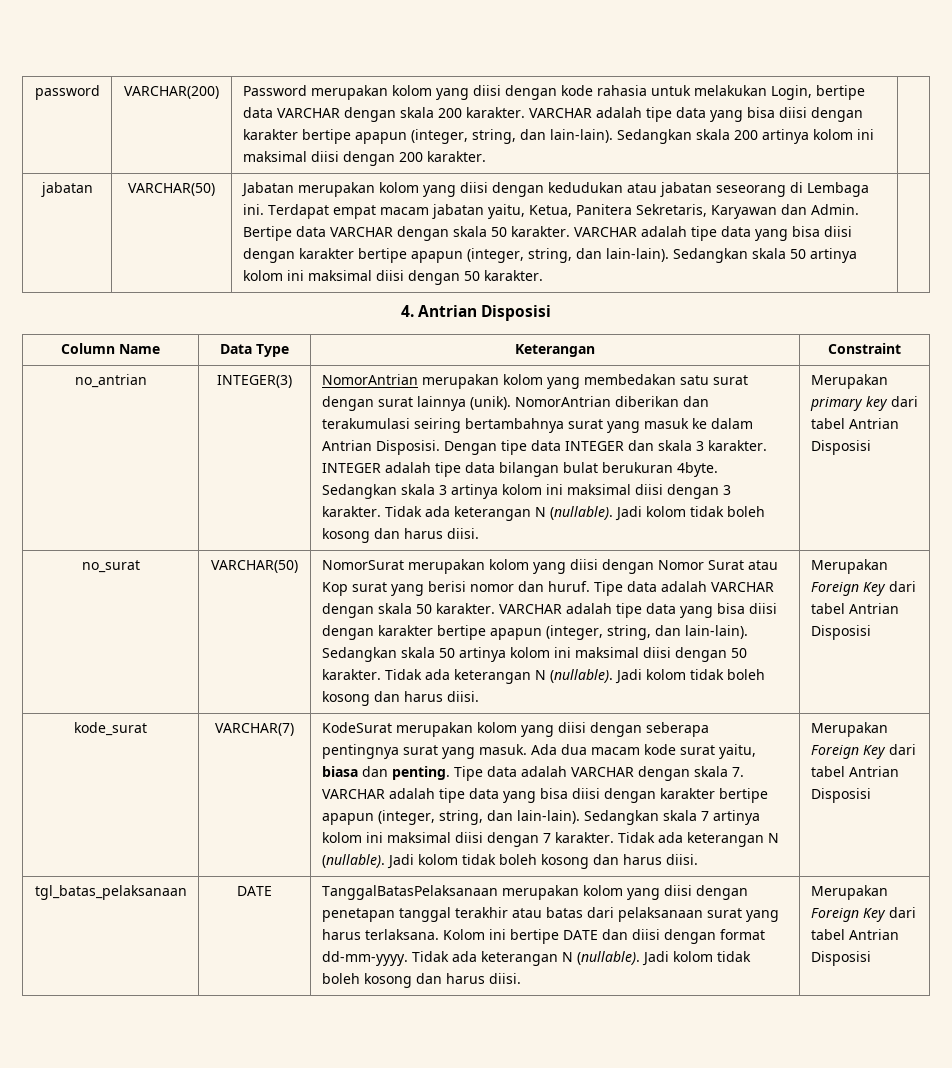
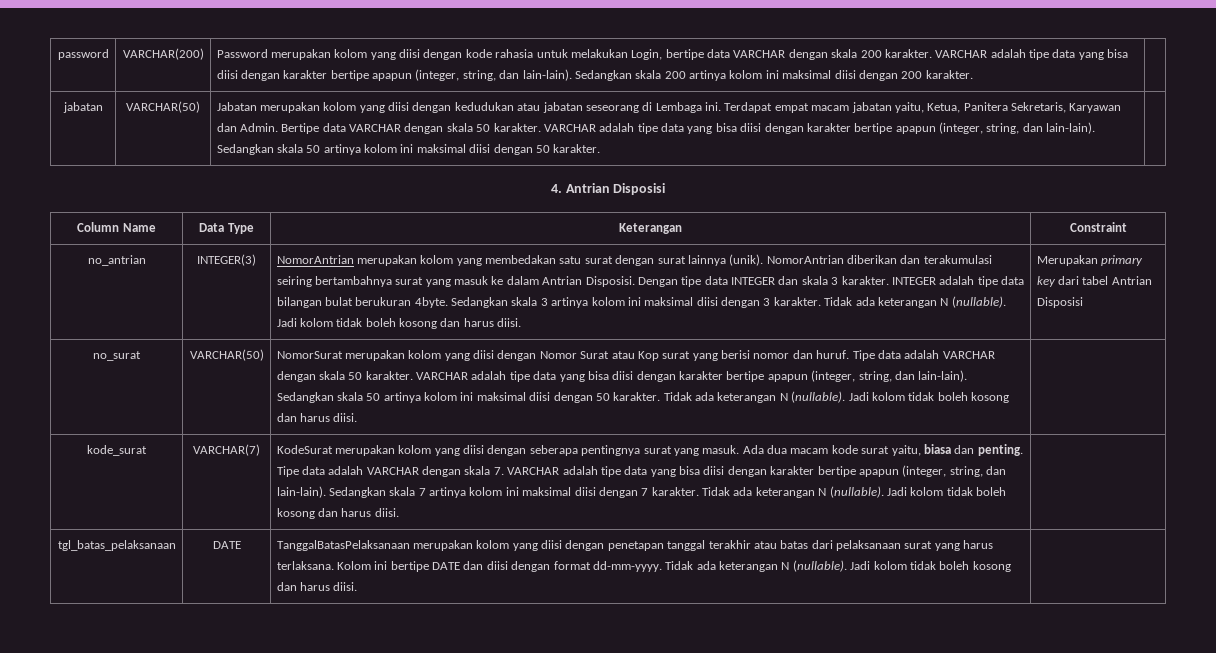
[810,559,888,574] [810,581,916,596] [810,603,899,614] [810,625,871,640] Merupakan Foreign Key dari tabel Antrian Disposisi -> (358, 417) none
[810,722,888,737] [810,744,916,759] [810,766,899,777] [810,788,871,803] Merupakan Foreign Key dari tabel Antrian Disposisi -> (399, 512) none
[810,885,888,900] [810,907,916,922] [810,929,899,940] [810,951,871,966] Merupakan Foreign Key dari tabel Antrian Disposisi -> (358, 586) none

